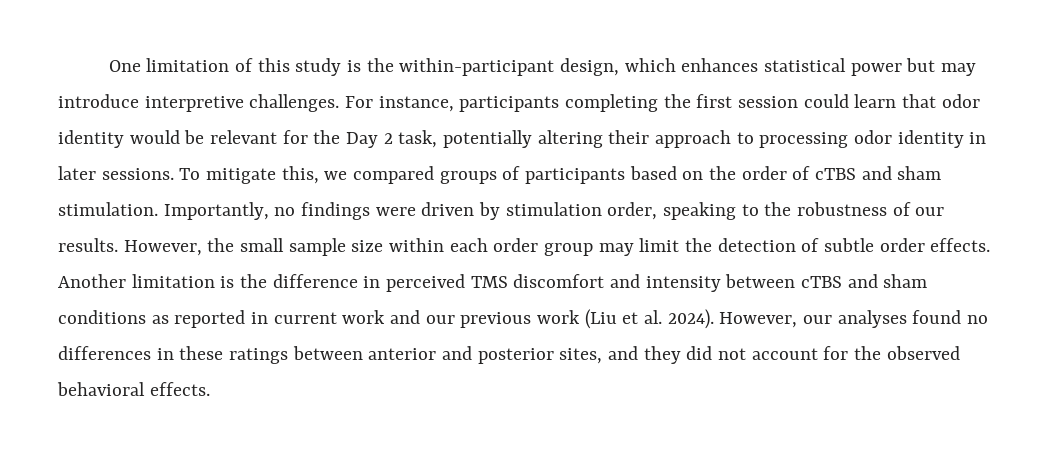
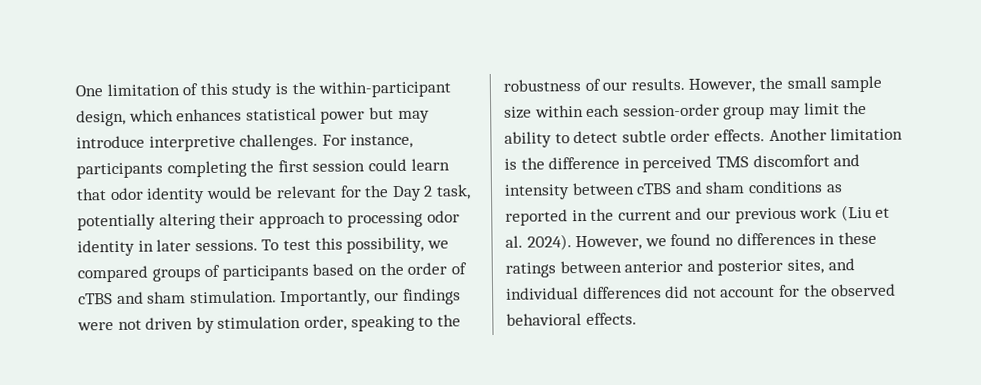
[206,166,319,184] mitigate this, -> [282,236,425,254] test this possibility,
[274,207,296,216] no -> [373,291,399,302] our
(416, 211) none -> [117,319,142,330] not
[493,238,539,252] order -> [622,103,720,117] session-order
[717,238,820,252] detection of -> [504,130,619,148] ability to detect
[273,310,386,324] current work -> [590,208,672,221] the current
[803,310,907,328] our analyses -> [644,238,667,247] we
[643,346,681,364] they -> [506,286,662,300] individual differences

